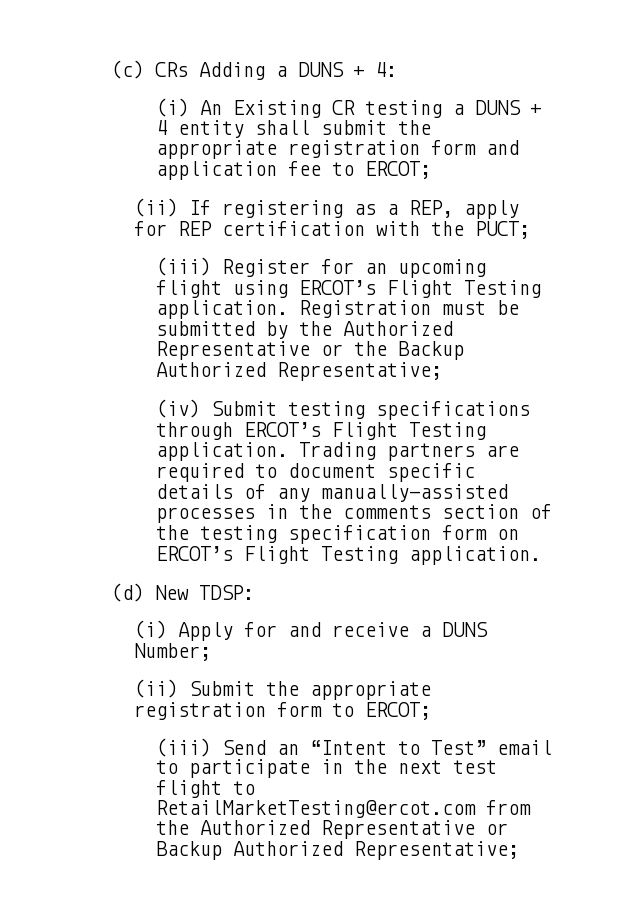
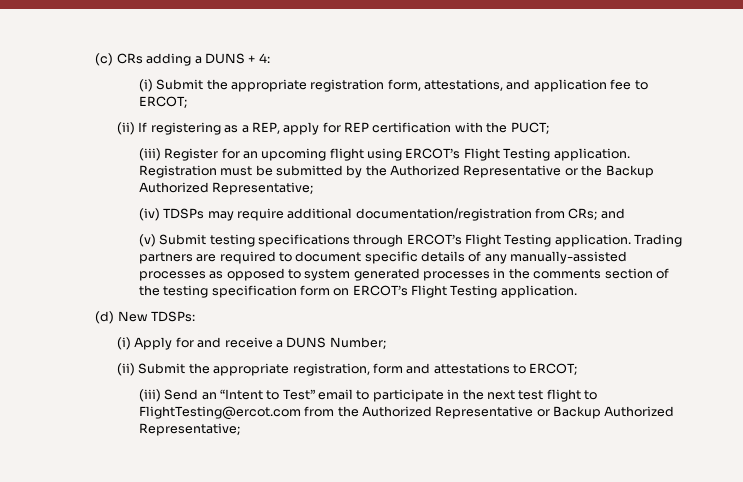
[199,62,266,80] Adding -> [146,53,192,66] adding
[200,100,542,118] [156,120,432,138] [156,140,477,159] An Existing CR testing a DUNS + 4 entity shall submit the appropriate registration form -> [156,79,504,92] Submit the appropriate registration form, attestations,
(201, 408) none -> [163,208,625,221] [138,234,156,247] TDSPs may require additional documentation/registration from CRs; and // (v)
(256, 515) none -> [209,268,491,281] as opposed to system generated processes
[199,585,255,600] TDSP: -> [151,311,196,322] TDSPs:
[133,702,322,720] registration form -> [292,363,510,376] registration, form and attestations
[156,800,477,818] RetailMarketTesting@ercot.com -> [138,406,301,420] FlightTesting@ercot.com

